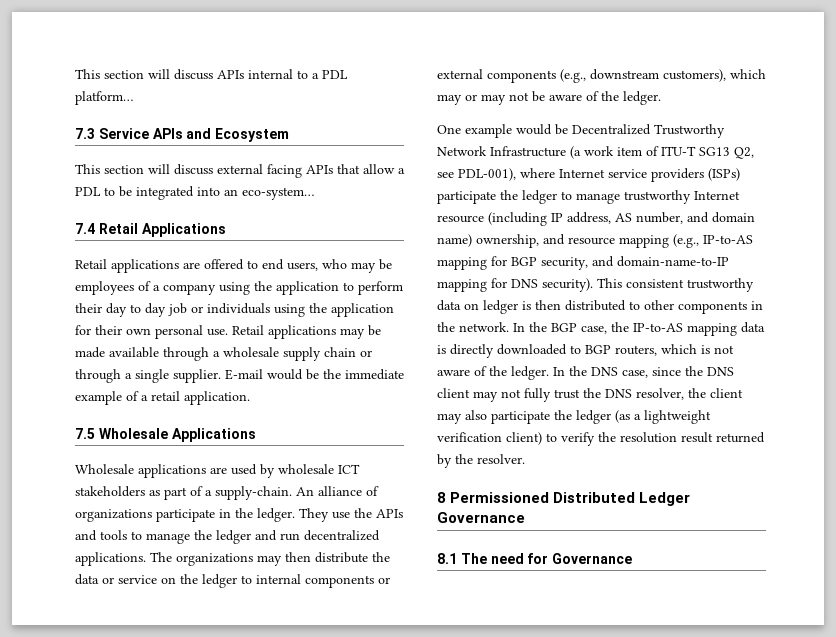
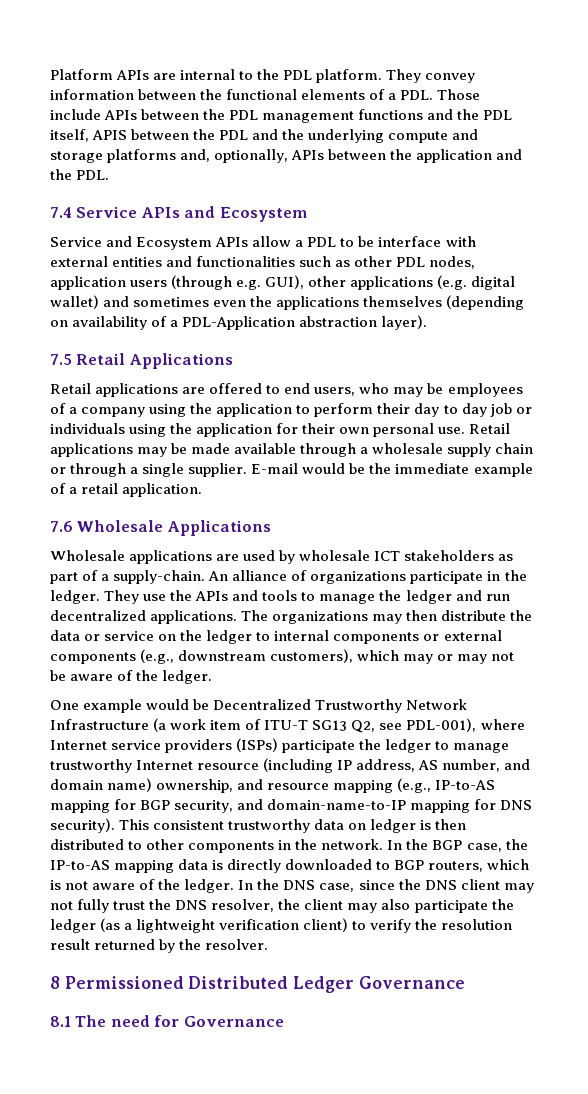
[75,69,348,80] [75,91,133,105] [75,128,290,142] [75,164,360,178] This section will discuss APIs internal to a PDL platform… // 7.3 Service APIs and Ecosystem // This section will discuss external facing APIs that -> [50,69,476,83] [50,89,481,100] [50,109,513,123] [50,129,479,143] [50,149,523,163] [50,169,110,180] [50,206,307,222] [50,236,249,250] Platform APIs are internal to the PDL platform. They convey information between the functional elements of a PDL. Those include APIs between the PDL management functions and the PDL itself, APIS between the PDL and the underlying compute and storage platforms and, optionally, APIs between the application and the PDL. // 7.4 Service APIs and Ecosystem // Service and Ecosystem APIs
[136,186,314,200] [75,223,95,234] integrated into an eco-system… // 7.4 -> [378,236,476,247] [50,256,476,269] [50,275,516,290] [50,295,525,310] [50,315,428,330] [50,354,72,365] interface with external entities and functionalities such as other PDL nodes, application users (through e.g. GUI), other applications (e.g. digital wallet) and sometimes even the applications themselves (depending on availability of a PDL-Application abstraction layer). // 7.5
[75,428,95,439] 7.5 -> [50,521,73,532] 7.6

